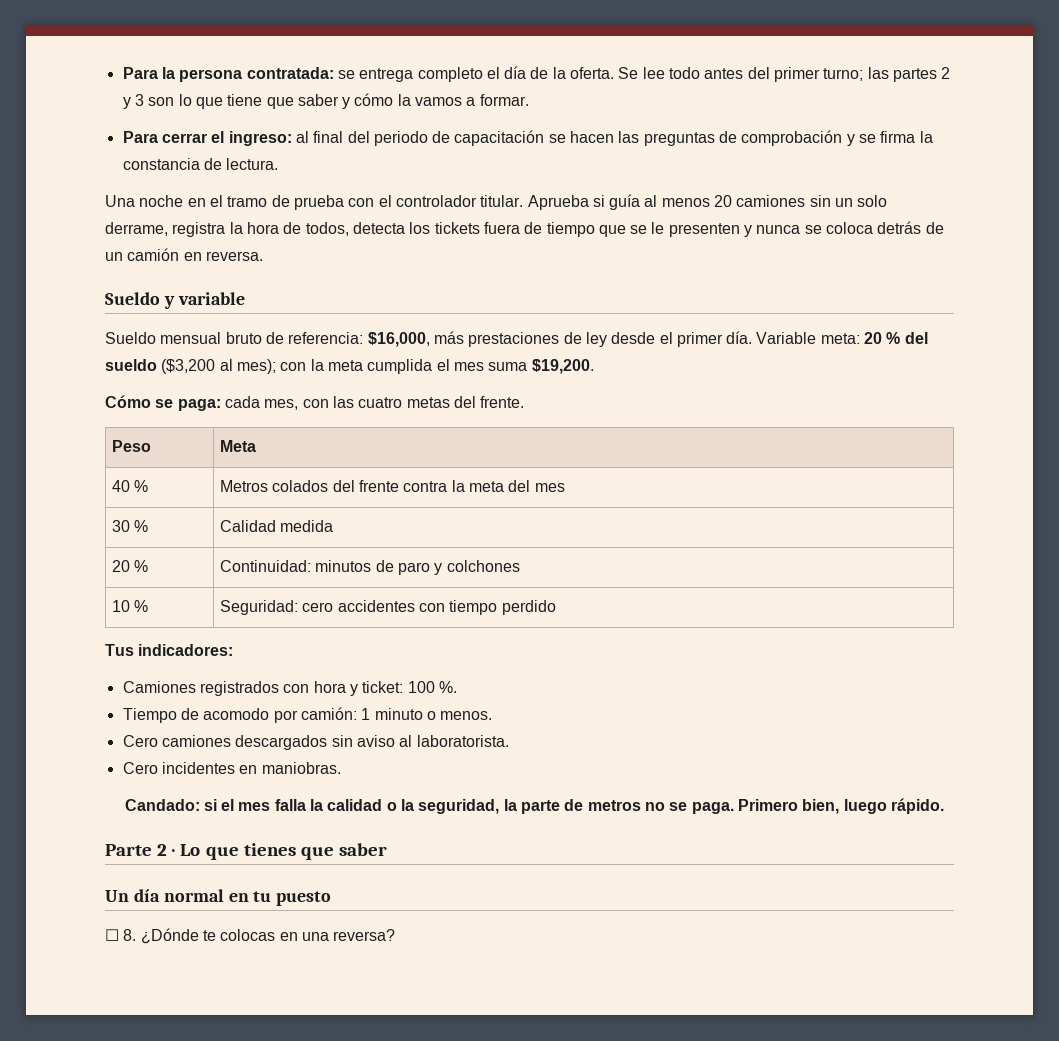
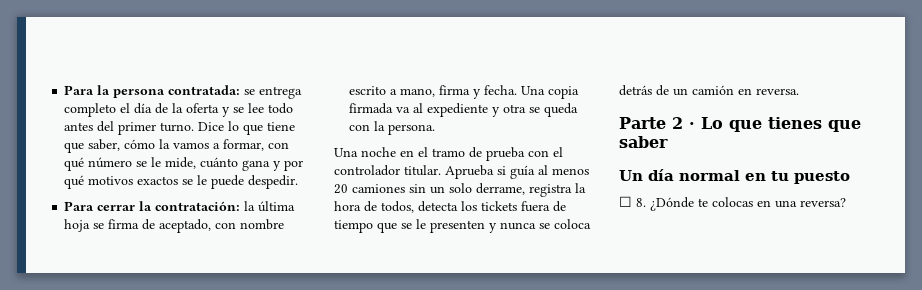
[570,67,639,79] oferta. Se -> [186,103,245,117] oferta y se
[823,67,951,82] [122,94,175,109] turno; las partes 2 y 3 son -> [160,122,225,132] turno. Dice
[297,94,351,109] saber y -> [88,139,121,151] saber,
[479,94,529,106] [122,130,933,146] [122,158,279,170] formar. // Para cerrar el ingreso: al final del periodo de capacitación se hacen las preguntas de comprobación y se firma la constancia de lectura. -> [223,139,290,151] [64,157,304,171] [64,175,299,189] [64,201,296,212] [64,219,285,233] [349,85,580,99] [349,103,579,117] [349,121,436,135] formar, con qué número se le mide, cuánto gana y por qué motivos exactos se le puede despedir. // Para cerrar la contratación: la última hoja se firma de aceptado, con nombre escrito a mano, firma y fecha. Una copia firmada va al expediente y otra se queda con la persona.
[105,292,245,309] [105,331,928,347] [105,359,594,374] [105,395,525,411] [112,440,152,452] [220,440,257,452] [112,480,149,492] [220,480,565,492] [112,520,149,532] [220,520,334,532] [112,560,149,572] [220,560,520,575] [112,600,149,612] [220,600,556,615] [105,644,234,656] [122,681,457,696] [122,707,493,723] [122,735,509,750] [122,762,341,774] [124,798,944,814] // Sueldo y variable // Sueldo mensual bruto de referencia: $16,000, más prestaciones de ley desde el primer día. Variable meta: 20 % del sueldo ($3,200 al mes); con la meta cumplida el mes suma $19,200. // Cómo se paga: cada mes, con las cuatro metas del frente. // Peso | Meta // 40 % | Metros colados del frente contra la meta del mes // 30 % | Calidad medida // 20 % | Continuidad: minutos de paro y colchones // 10 % | Seguridad: cero accidentes con tiempo perdido // Tus indicadores: // Camiones registrados con hora y ticket: 100 %. // Tiempo de acomodo por camión: 1 minuto o menos. // Cero camiones descargados sin aviso al laboratorista. // Cero incidentes en maniobras. // Candado: si el mes falla la calidad o la seguridad, la parte de metros no se paga. Primero bien, luego rápido. -> (799, 91) none

